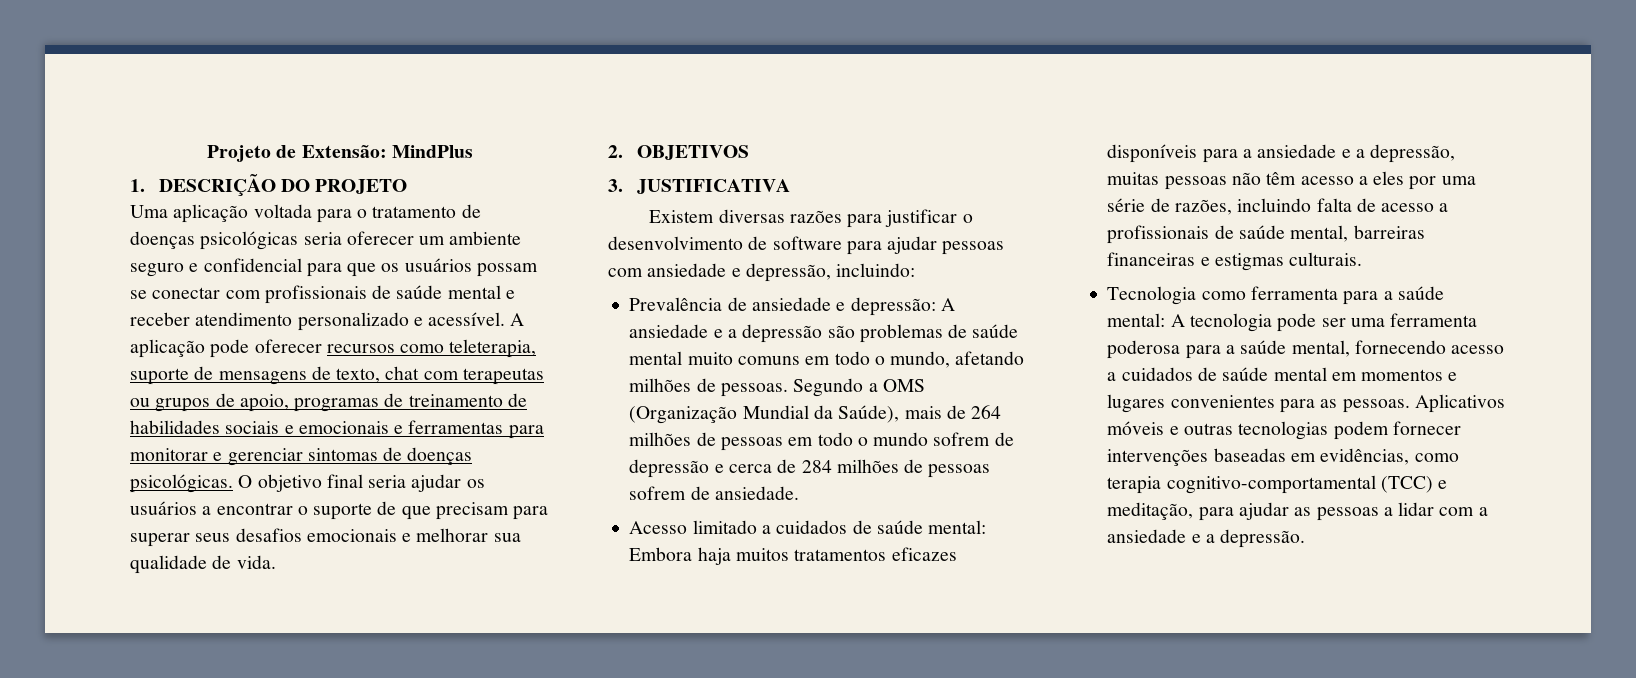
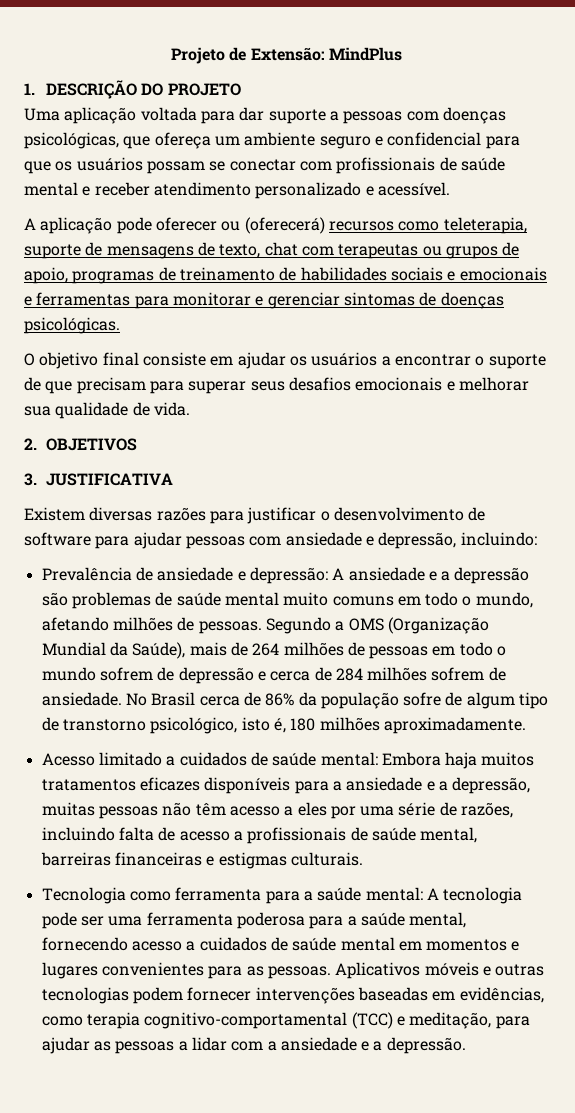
[357,204,481,218] [130,231,414,250] o tratamento de doenças psicológicas seria oferecer -> [239,107,506,124] [24,132,211,149] dar suporte a pessoas com doenças psicológicas, que ofereça
(506, 319) none -> (450, 189) //
(322, 346) none -> [221,217,325,234] ou (oferecerá)
(233, 483) none -> (120, 325) //
[368,475,407,488] seria -> [142,352,234,366] consiste em
[904,459,991,478] de pessoas -> (428, 674) none
(799, 493) none -> [125,692,549,709] [41,717,526,734] No Brasil cerca de 86% da população sofre de algum tipo de transtorno psicológico, isto é, 180 milhões aproximadamente.

